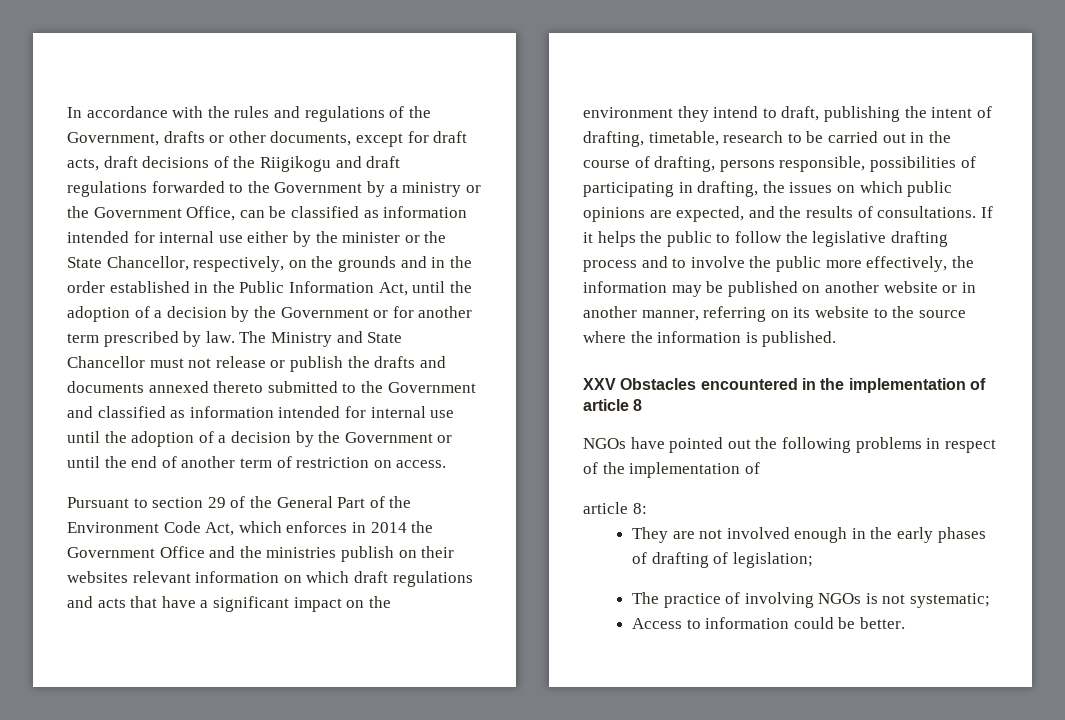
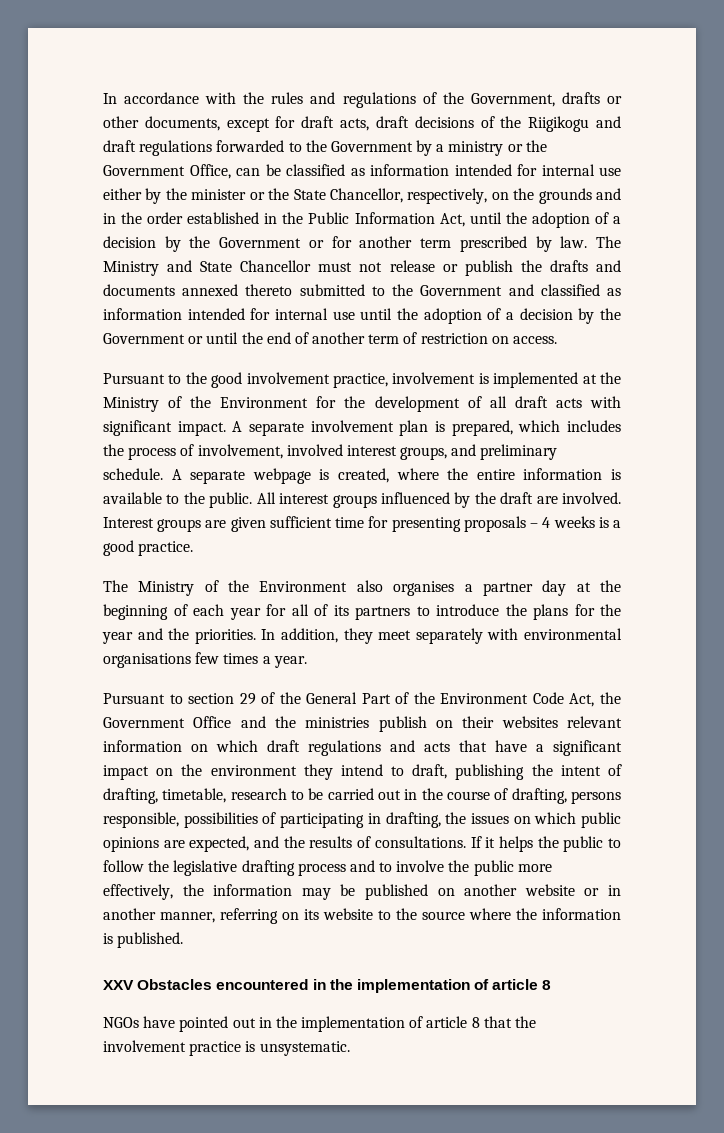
(447, 464) none -> [103,372,621,388] [103,396,621,412] [103,420,621,436] [103,444,558,460] [103,468,622,484] [103,492,622,508] [103,516,621,532] [103,540,194,556] [103,580,621,596] [103,604,621,620] [102,628,622,644] [103,652,307,668] // Pursuant to the good involvement practice, involvement is implemented at the Ministry of the Environment for the development of all draft acts with significant impact. A separate involvement plan is prepared, which includes the process of involvement, involved interest groups, and preliminary schedule. A separate webpage is created, where the entire information is available to the public. All interest groups influenced by the draft are involved. Interest groups are given sufficient time for presenting proposals – 4 weeks is a good practice. // The Ministry of the Environment also organises a partner day at the beginning of each year for all of its partners to introduce the plans for the year and the priorities. In addition, they meet separately with environmental organisations few times a year.
[238,521,407,533] which enforces in 2014 -> (595, 700) none
[755,437,996,453] [583,462,760,478] [583,502,647,514] [631,527,986,543] [631,552,813,568] [631,592,991,608] [631,617,905,629] the following problems in respect of the implementation of // article 8: // They are not involved enough in the early phases of drafting of legislation; // The practice of involving NGOs is not systematic; // Access to information could be better. -> [258,1016,537,1032] [103,1040,350,1056] in the implementation of article 8 that the involvement practice is unsystematic.

